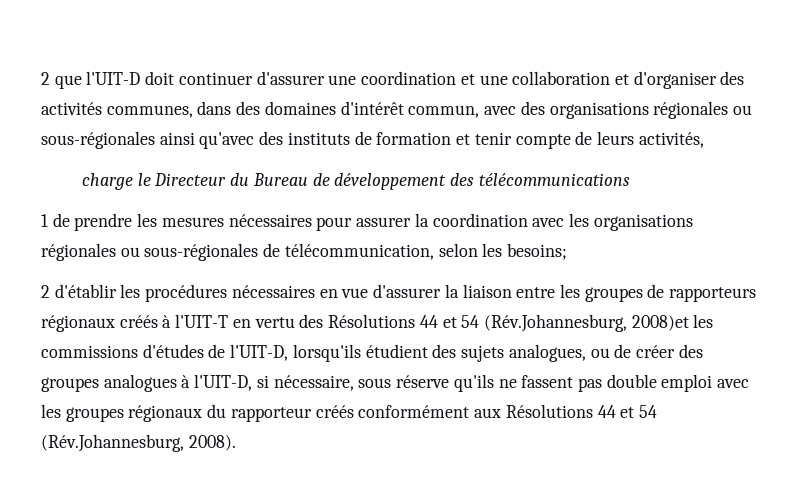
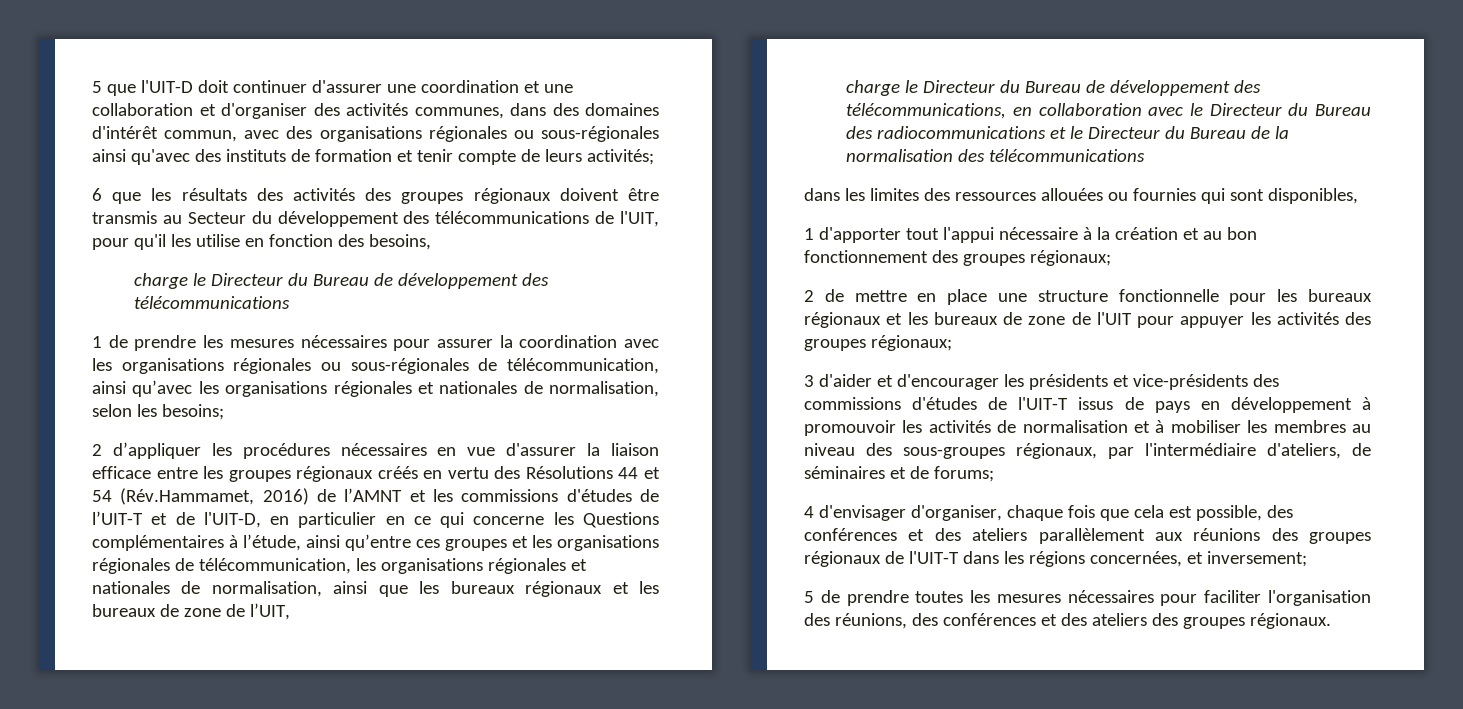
[41,72,50,85] 2 -> [92,81,102,93] 5
[638,132,704,148] activités, -> [586,149,654,165] [92,188,659,204] [92,211,659,227] [92,234,431,250] activités; // 6 que les résultats des activités des groupes régionaux doivent être transmis au Secteur du développement des télécommunications de l'UIT, pour qu'il les utilise en fonction des besoins,
(434, 251) none -> [92,380,659,397] ainsi qu’avec les organisations régionales et nationales de normalisation,
[54,284,117,298] d'établir -> [112,442,201,459] d’appliquer
(512, 291) none -> [92,466,151,479] efficace
[647,284,757,302] [41,314,229,332] de rapporteurs régionaux créés à l'UIT-T -> [296,466,418,482] régionaux créés
[483,314,714,332] [41,344,703,362] [41,374,750,392] [41,404,657,422] [41,434,236,452] (Rév.Johannesburg, 2008)et les commissions d'études de l'UIT-D, lorsqu'ils étudient des sujets analogues, ou de créer des groupes analogues à l'UIT-D, si nécessaire, sous réserve qu'ils ne fassent pas double emploi avec les groupes régionaux du rapporteur créés conformément aux Résolutions 44 et 54 (Rév.Johannesburg, 2008). -> [120,488,659,505] [92,511,659,528] [92,534,659,551] [92,558,587,574] [92,581,659,597] [92,603,290,620] [846,80,1262,96] [846,103,1371,119] [846,126,1290,139] [846,149,1146,162] [804,188,1358,204] [804,227,1257,243] [804,250,1111,266] [804,289,1372,305] [804,312,1371,328] [804,335,952,351] [804,374,1279,390] [804,397,1371,413] [804,420,1371,436] [804,443,1371,459] [804,466,994,482] [804,505,1293,521] [804,528,1371,544] [804,551,1307,567] [804,590,1371,606] [804,613,1331,629] (Rév.Hammamet, 2016) de l’AMNT et les commissions d'études de l’UIT-T et de l'UIT-D, en particulier en ce qui concerne les Questions complémentaires à l’étude, ainsi qu’entre ces groupes et les organisations régionales de télécommunication, les organisations régionales et nationales de normalisation, ainsi que les bureaux régionaux et les bureaux de zone de l’UIT, // charge le Directeur du Bureau de développement des télécommunications, en collaboration avec le Directeur du Bureau des radiocommunications et le Directeur du Bureau de la normalisation des télécommunications // dans les limites des ressources allouées ou fournies qui sont disponibles, // 1 d'apporter tout l'appui nécessaire à la création et au bon fonctionnement des groupes régionaux; // 2 de mettre en place une structure fonctionnelle pour les bureaux régionaux et les bureaux de zone de l'UIT pour appuyer les activités des groupes régionaux; // 3 d'aider et d'encourager les présidents et vice-présidents des commissions d'études de l'UIT-T issus de pays en développement à promouvoir les activités de normalisation et à mobiliser les membres au niveau des sous-groupes régionaux, par l'intermédiaire d'ateliers, de séminaires et de forums; // 4 d'envisager d'organiser, chaque fois que cela est possible, des conférences et des ateliers parallèlement aux réunions des groupes régionaux de l'UIT-T dans les régions concernées, et inversement; // 5 de prendre toutes les mesures nécessaires pour faciliter l'organisation des réunions, des conférences et des ateliers des groupes régionaux.

